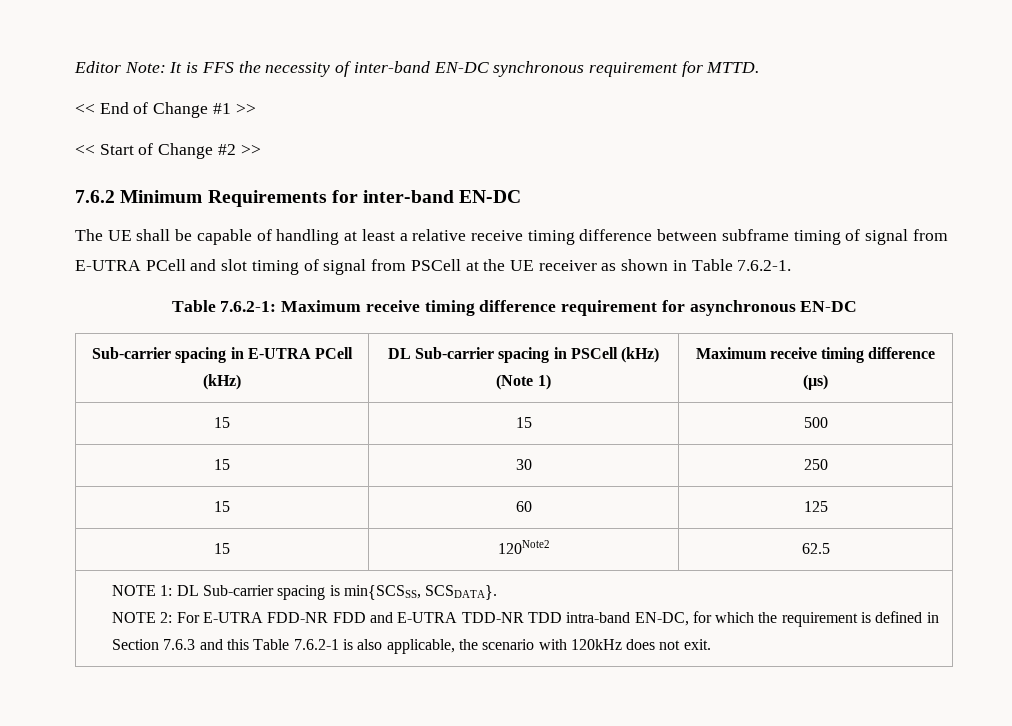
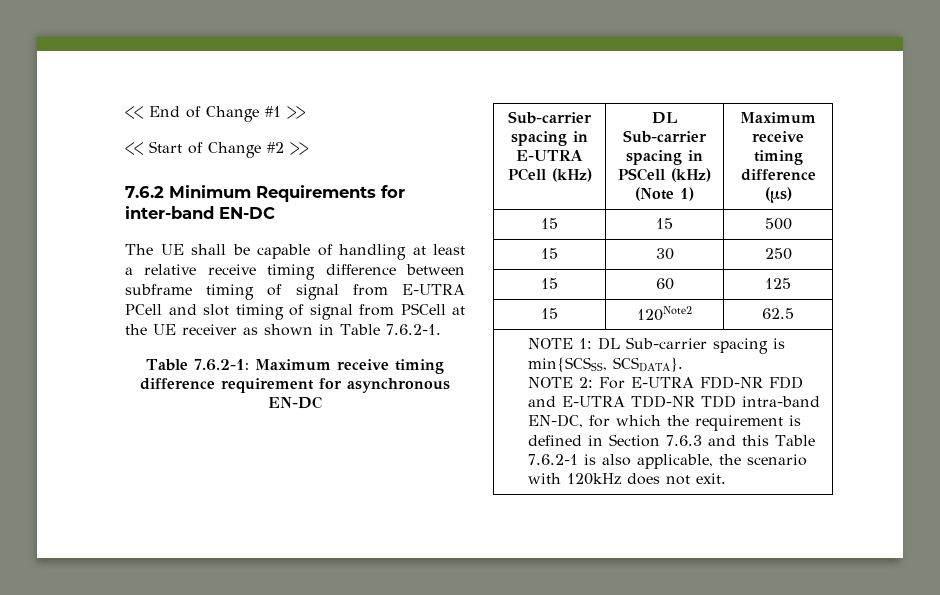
[74,61,760,77] Editor Note: It is FFS the necessity of inter-band EN-DC synchronous requirement for MTTD. // -> (125, 112) none

